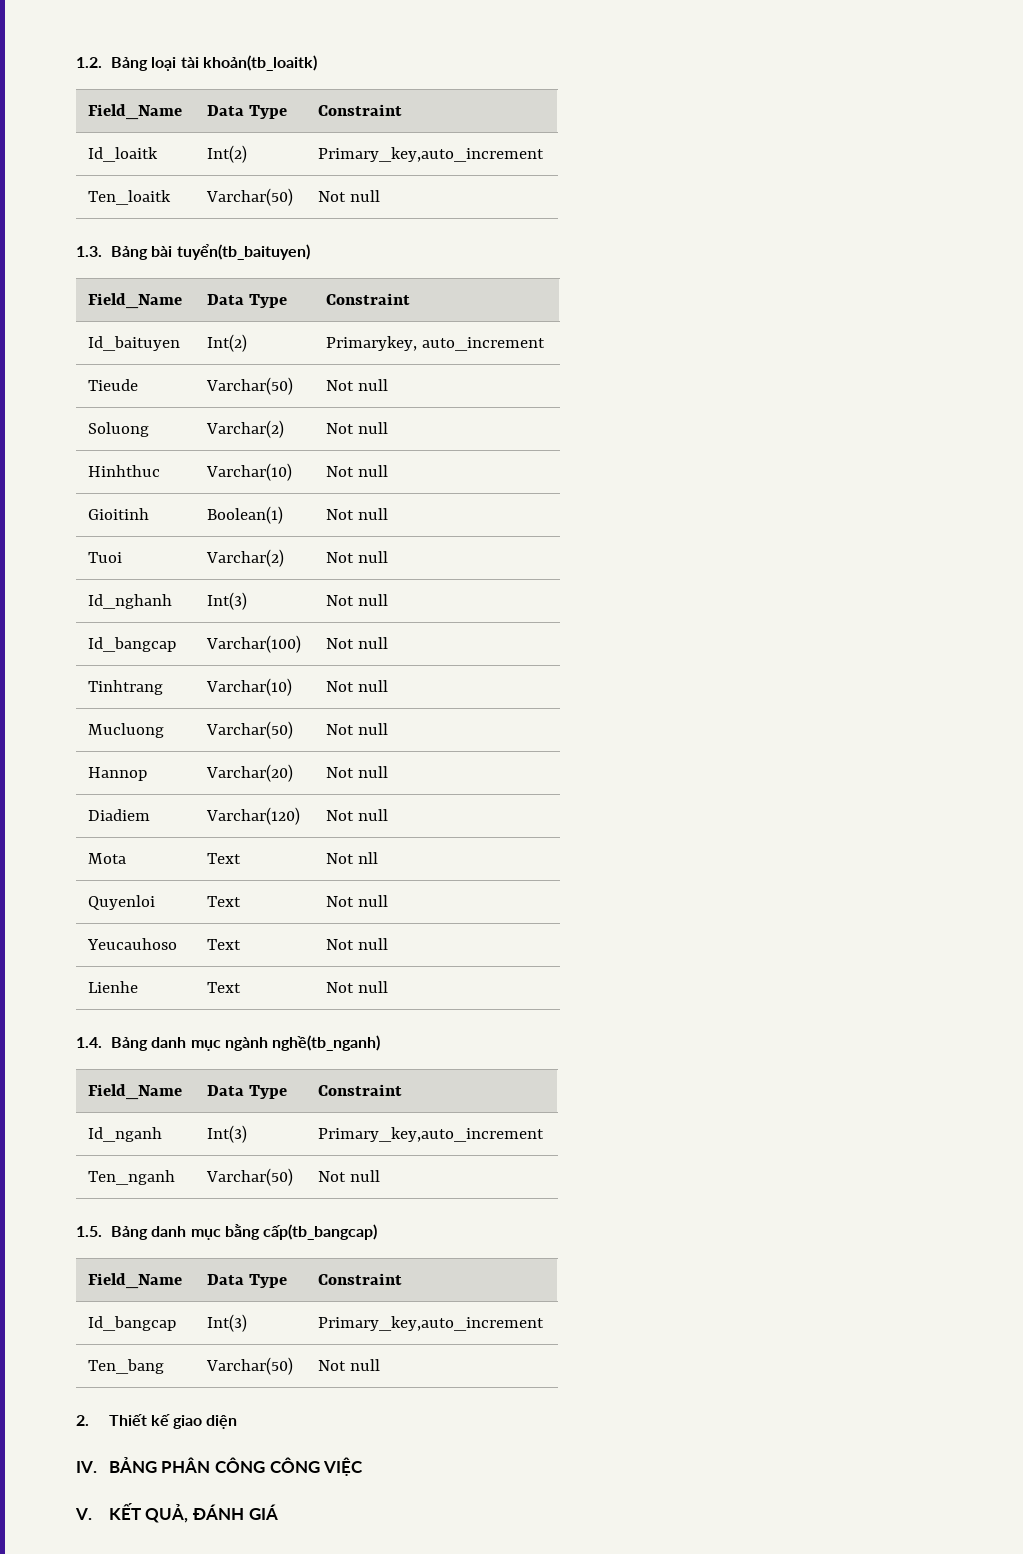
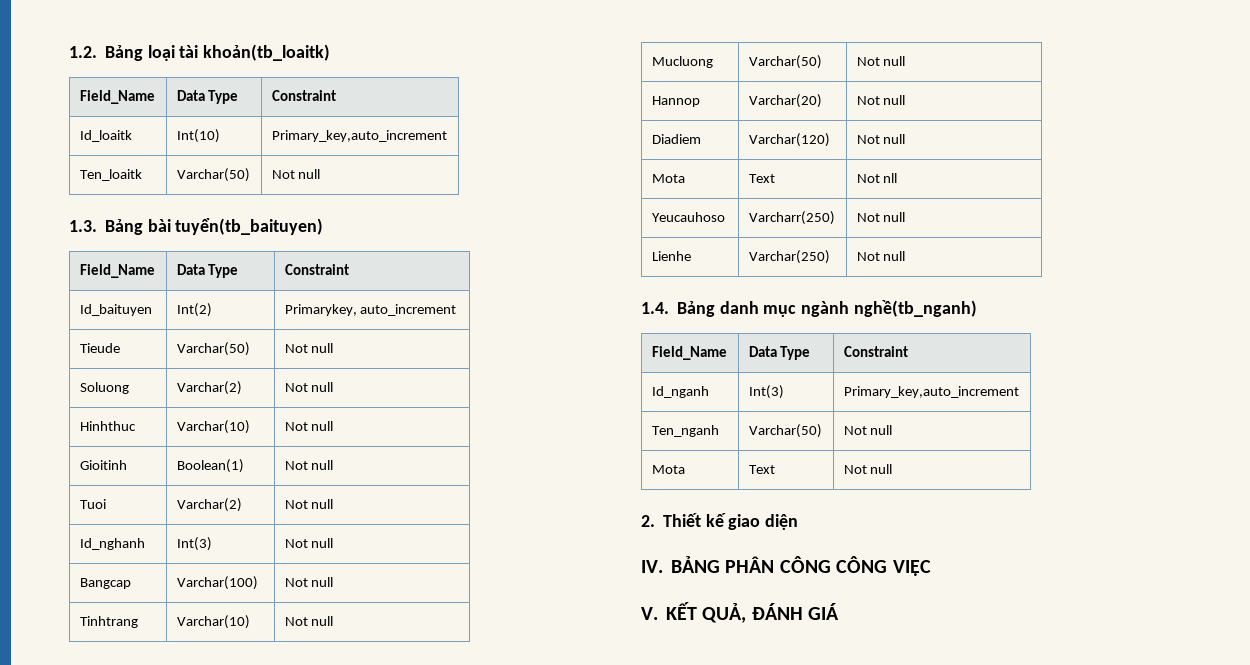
[207,145,248,163] Int(2) -> [176,129,220,143] Int(10)
[88,637,177,652] Id_bangcap -> [79,578,131,589] Bangcap
[88,895,156,910] [207,896,242,907] [326,895,389,907] // Quyenloi | Text | Not null -> (898, 178) none
[207,939,242,950] Text -> [748,211,835,225] Varcharr(250)
[207,982,242,993] Text -> [748,250,830,264] Varchar(250)
[76,1224,377,1240] [88,1273,183,1289] [207,1274,288,1288] [318,1273,403,1285] [88,1316,177,1331] [207,1314,248,1332] [318,1316,545,1331] [88,1359,165,1374] [206,1357,294,1375] // 1.5. Bảng danh mục bằng cấp(tb_bangcap) // Field_Name | Data Type | Constraint // Id_bangcap | Int(3) | Primary_key,auto_increment // Ten_bang | Varchar(50) -> [651,465,685,474] [748,465,775,474] // Mota | Text

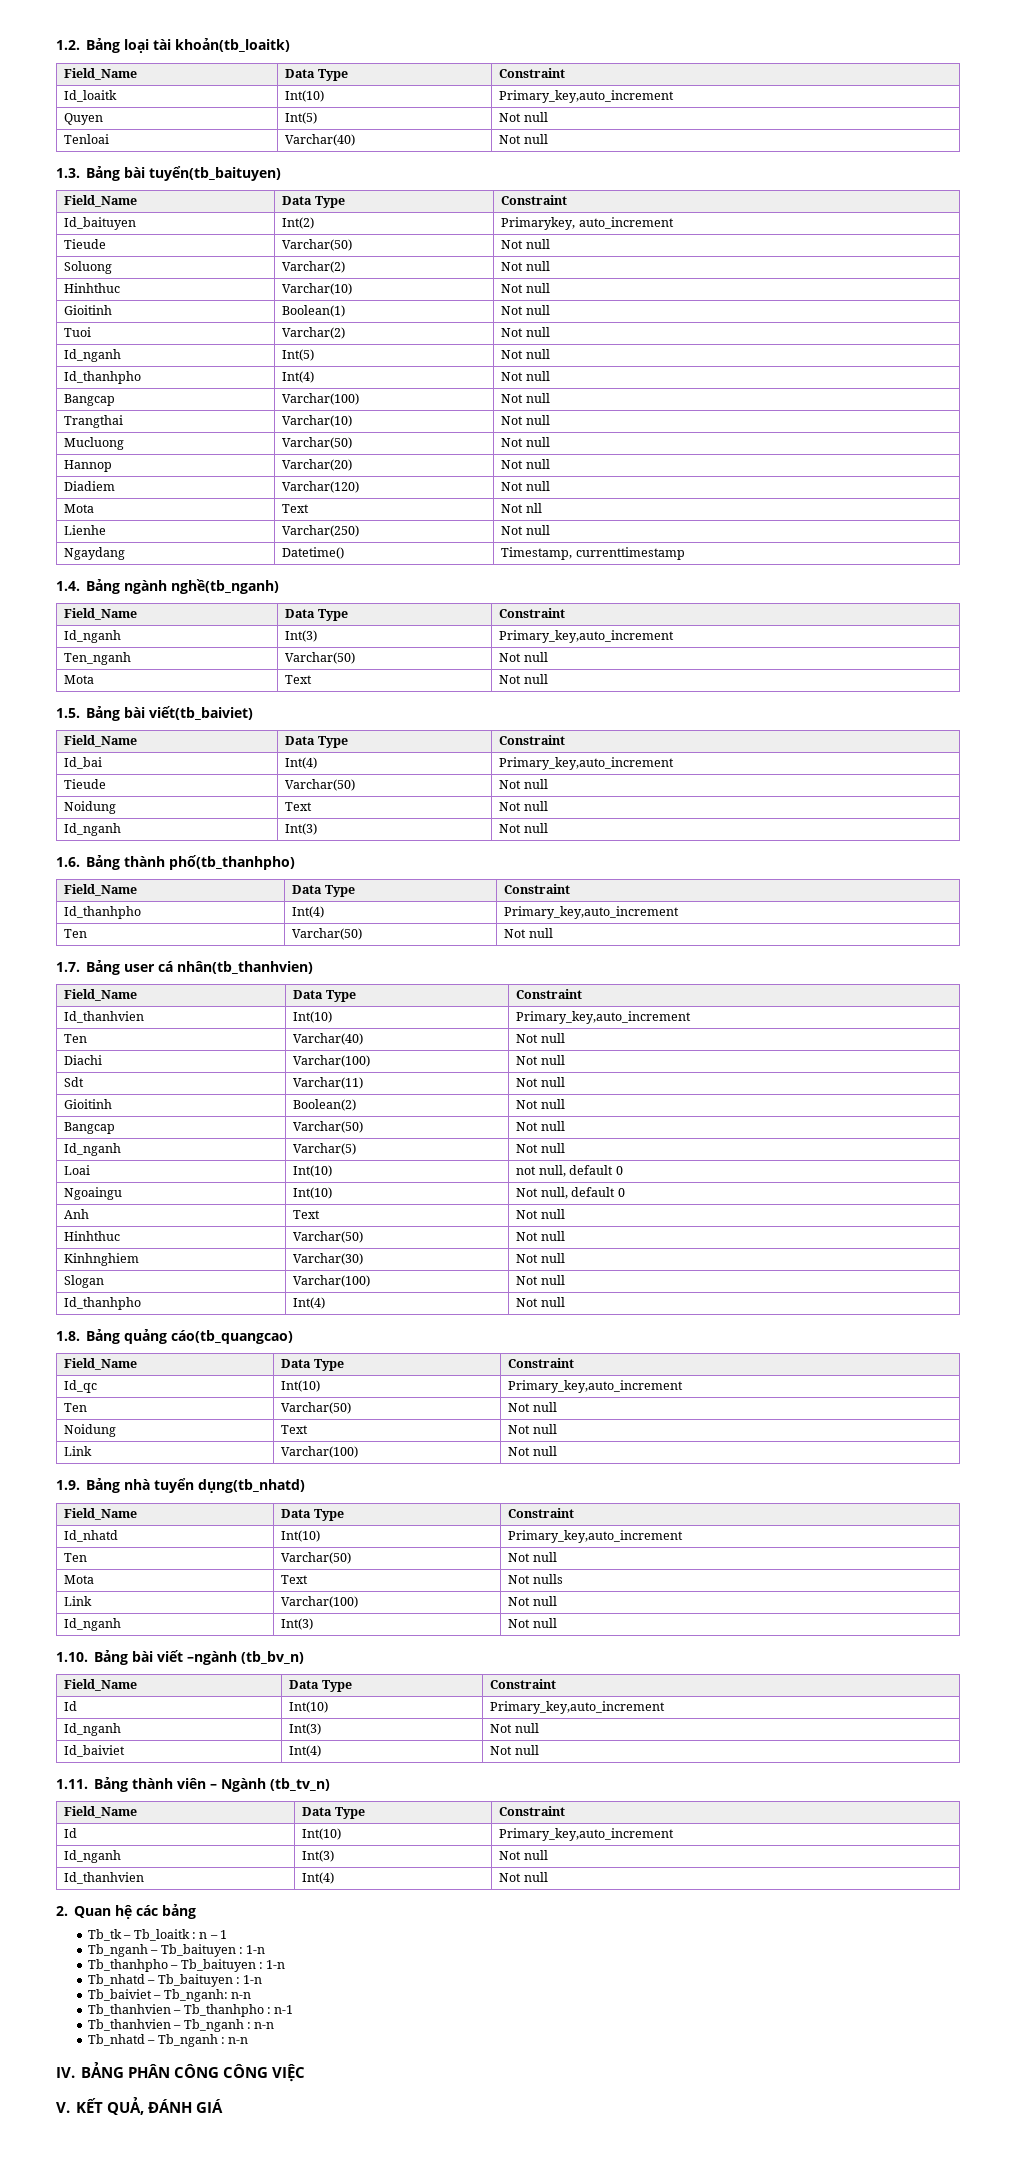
[79,169,142,181] [176,168,250,182] Ten_loaitk | Varchar(50) -> [64,113,104,125] [285,112,318,124] [499,112,548,122] [64,134,110,144] [285,134,356,146] Quyen | Int(5) | Not null // Tenloai | Varchar(40)
[79,538,145,550] [176,537,212,551] Id_nghanh | Int(3) -> [64,349,122,362] [282,349,315,361] [501,349,550,359] [64,371,142,384] [282,371,315,383] Id_nganh | Int(5) | Not null // Id_thanhpho | Int(4)
[79,616,138,628] Tinhtrang -> [64,415,124,428] Trangthai
[651,212,725,222] [748,211,835,225] [856,212,906,222] // Yeucauhoso | Varcharr(250) | Not null -> (542, 508) none
(906, 256) none -> [64,547,126,560] [282,547,345,559] [501,547,685,560] // Ngaydang | Datetime() | Timestamp, currenttimestamp
[719,301,797,317] danh mục -> (121, 586) none
[641,513,799,530] 2. Thiết kế giao diện -> [56,706,254,721] [64,735,138,747] [285,736,348,748] [499,735,566,745] [64,757,103,769] [285,757,318,769] [499,757,675,770] [64,779,107,789] [285,779,356,791] [499,779,548,789] [64,801,117,814] [285,802,313,811] [499,801,548,811] [64,823,122,836] [285,823,318,835] [499,823,548,833] [56,855,296,870] [64,884,138,896] [292,885,355,897] [504,884,571,894] [64,906,142,919] [292,906,325,918] [504,906,680,919] [64,929,88,938] [292,928,363,940] [504,928,553,938] [56,960,314,975] [64,989,138,1001] [293,990,356,1002] [516,989,583,999] [64,1011,145,1023] [293,1011,333,1023] [516,1011,692,1024] [64,1034,88,1043] [293,1033,364,1045] [516,1033,565,1043] [64,1055,103,1065] [293,1055,371,1067] [516,1055,565,1065] [64,1077,85,1087] [293,1077,364,1089] [516,1077,565,1087] [64,1099,113,1109] [293,1099,357,1111] [516,1099,565,1109] [64,1122,116,1134] [293,1121,364,1133] [516,1121,565,1131] [64,1143,122,1156] [293,1143,357,1155] [516,1143,565,1153] [64,1165,91,1175] [293,1165,333,1177] [516,1165,623,1177] [64,1187,123,1200] [293,1187,333,1199] [516,1187,625,1199] [64,1209,90,1219] [293,1210,321,1219] [516,1209,565,1219] [64,1231,121,1241] [293,1231,364,1243] [516,1231,565,1241] [64,1253,140,1266] [293,1253,364,1265] [516,1253,565,1263] [64,1275,105,1288] [293,1275,371,1287] [516,1275,565,1285] [64,1297,142,1310] [293,1297,326,1309] [516,1297,565,1307] [56,1329,294,1344] [64,1358,138,1370] [281,1359,344,1371] [508,1358,575,1368] [64,1380,98,1393] [281,1380,321,1392] [508,1380,684,1393] [64,1403,88,1412] [281,1402,352,1414] [508,1402,557,1412] [64,1424,117,1437] [281,1425,309,1434] [508,1424,557,1434] [64,1446,93,1456] [281,1446,359,1458] [508,1446,557,1456] [56,1478,306,1494] [64,1508,138,1520] [281,1509,344,1521] [508,1508,575,1518] [64,1530,119,1542] [281,1530,321,1542] [508,1530,684,1543] [64,1553,88,1562] [281,1552,352,1564] [508,1552,557,1562] [64,1575,95,1584] [281,1575,309,1584] [508,1574,563,1584] [64,1596,93,1606] [281,1596,359,1608] [508,1596,557,1606] [64,1618,122,1631] [281,1618,314,1630] [508,1618,557,1628] [56,1650,305,1665] [64,1679,138,1691] [289,1680,352,1692] [490,1679,557,1689] [64,1701,78,1711] [289,1701,329,1713] [490,1701,666,1714] [64,1723,122,1736] [289,1723,322,1735] [490,1723,539,1733] [64,1745,126,1757] [289,1745,322,1757] [490,1745,539,1755] [56,1777,331,1792] [64,1806,138,1818] [302,1807,365,1819] [499,1806,566,1816] [64,1828,78,1838] [302,1828,342,1840] [499,1828,675,1841] [64,1850,122,1863] [302,1850,335,1862] [499,1850,548,1860] [64,1872,145,1884] [302,1872,335,1884] [499,1872,548,1882] [56,1904,197,1920] [87,1929,228,1941] [87,1944,266,1957] [87,1959,286,1972] [87,1974,263,1987] [87,1989,252,2002] [87,2004,294,2017] [87,2019,275,2032] [87,2034,249,2047] 1.5. Bảng bài viết(tb_baiviet) // Field_Name | Data Type | Constraint // Id_bai | Int(4) | Primary_key,auto_increment // Tieude | Varchar(50) | Not null // Noidung | Text | Not null // Id_nganh | Int(3) | Not null // 1.6. Bảng thành phố(tb_thanhpho) // Field_Name | Data Type | Constraint // Id_thanhpho | Int(4) | Primary_key,auto_increment // Ten | Varchar(50) | Not null // 1.7. Bảng user cá nhân(tb_thanhvien) // Field_Name | Data Type | Constraint // Id_thanhvien | Int(10) | Primary_key,auto_increment // Ten | Varchar(40) | Not null // Diachi | Varchar(100) | Not null // Sdt | Varchar(11) | Not null // Gioitinh | Boolean(2) | Not null // Bangcap | Varchar(50) | Not null // Id_nganh | Varchar(5) | Not null // Loai | Int(10) | not null, default 0 // Ngoaingu | Int(10) | Not null, default 0 // Anh | Text | Not null // Hinhthuc | Varchar(50) | Not null // Kinhnghiem | Varchar(30) | Not null // Slogan | Varchar(100) | Not null // Id_thanhpho | Int(4) | Not null // 1.8. Bảng quảng cáo(tb_quangcao) // Field_Name | Data Type | Constraint // Id_qc | Int(10) | Primary_key,auto_increment // Ten | Varchar(50) | Not null // Noidung | Text | Not null // Link | Varchar(100) | Not null // 1.9. Bảng nhà tuyển dụng(tb_nhatd) // Field_Name | Data Type | Constraint // Id_nhatd | Int(10) | Primary_key,auto_increment // Ten | Varchar(50) | Not null // Mota | Text | Not nulls // Link | Varchar(100) | Not null // Id_nganh | Int(3) | Not null // 1.10. Bảng bài viết –ngành (tb_bv_n) // Field_Name | Data Type | Constraint // Id | Int(10) | Primary_key,auto_increment // Id_nganh | Int(3) | Not null // Id_baiviet | Int(4) | Not null // 1.11. Bảng thành viên – Ngành (tb_tv_n) // Field_Name | Data Type | Constraint // Id | Int(10) | Primary_key,auto_increment // Id_nganh | Int(3) | Not null // Id_thanhvien | Int(4) | Not null // 2. Quan hệ các bảng // Tb_tk – Tb_loaitk : n – 1 // Tb_nganh – Tb_baituyen : 1-n // Tb_thanhpho – Tb_baituyen : 1-n // Tb_nhatd – Tb_baituyen : 1-n // Tb_baiviet – Tb_nganh: n-n // Tb_thanhvien – Tb_thanhpho : n-1 // Tb_thanhvien – Tb_nganh : n-n // Tb_nhatd – Tb_nganh : n-n

